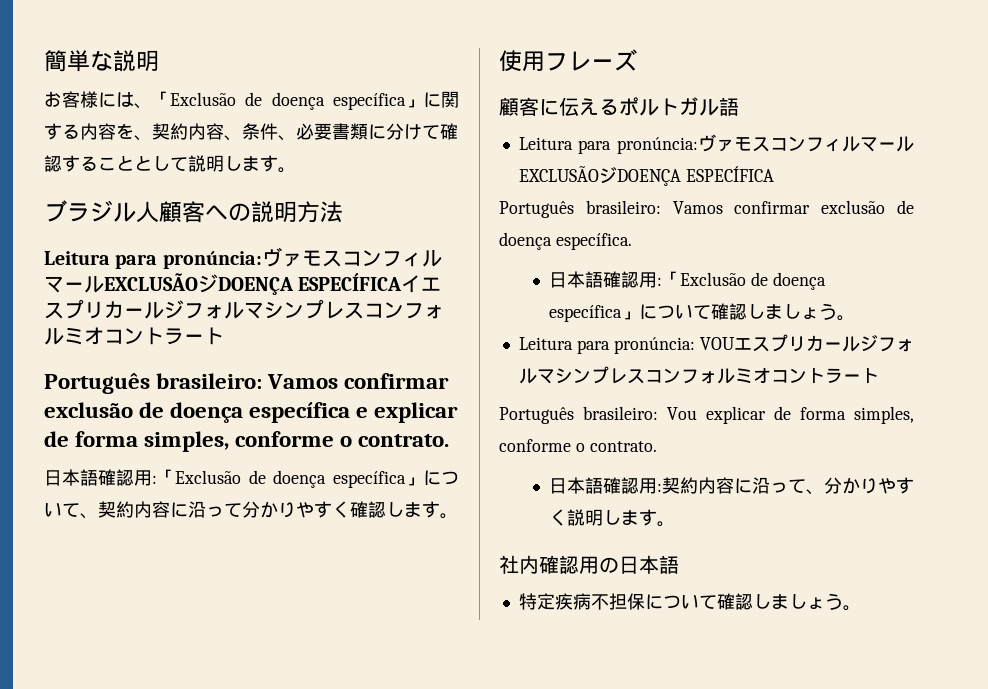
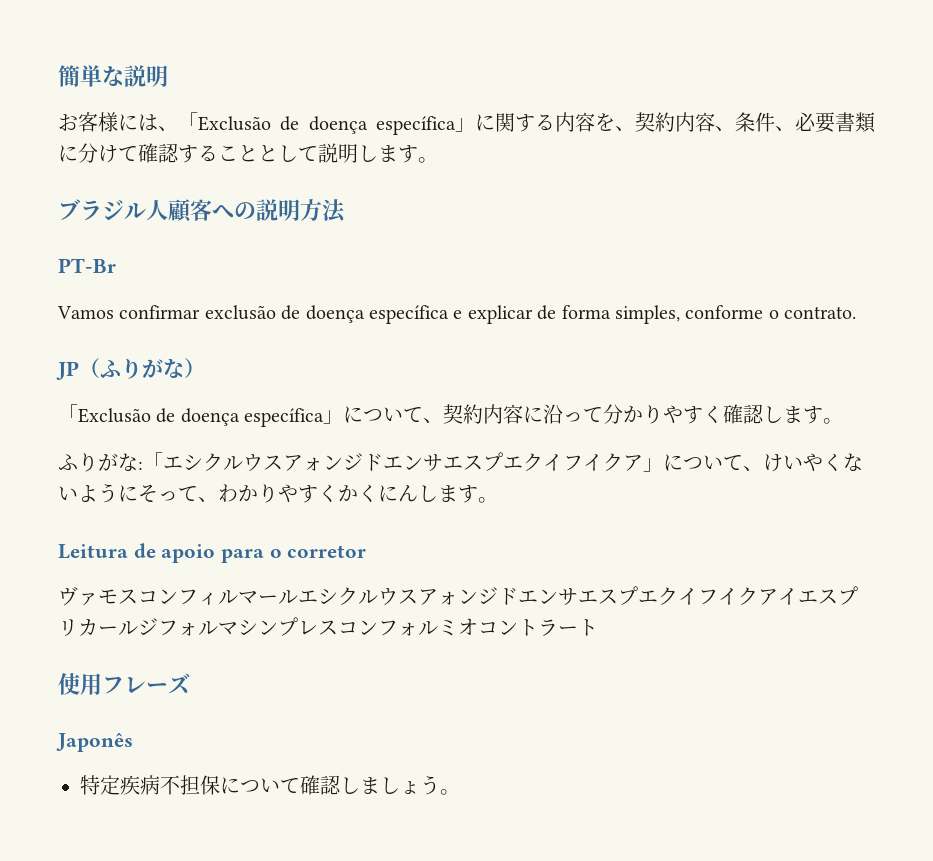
[44,247,442,269] [44,273,403,295] Leitura para pronúncia:ヴァモスコンフィルマールEXCLUSÃOジDOENÇA ESPECÍFICA -> [58,258,116,273] [57,305,857,324] [56,358,205,380] [58,404,844,427] [58,452,863,472] [58,483,498,503] [58,543,367,563] [58,586,778,606] PT-Br // Vamos confirmar exclusão de doença específica e explicar de forma simples, conforme o contrato. // JP（ふりがな） // 「Exclusão de doença específica」について、契約内容に沿って分かりやすく確認します。 // ふりがな:「エシクルウスアォンジドエンサエスプエクイフイクア」について、けいやくないようにそって、わかりやすくかくにんします。 // Leitura de apoio para o corretor // ヴァモスコンフィルマールエシクルウスアォンジドエンサエスプエクイフイクア
[44,373,450,394] [44,402,459,423] [44,431,450,452] [44,469,460,488] [44,501,458,519] [499,49,637,72] [499,97,739,116] [518,134,914,154] [518,166,774,186] [499,200,914,218] [499,232,632,250] [548,271,826,290] [548,303,855,322] [518,334,914,354] [518,366,879,384] [499,406,914,424] [499,439,657,452] [548,477,914,495] [548,509,675,527] [499,555,679,574] Português brasileiro: Vamos confirmar exclusão de doença específica e explicar de forma simples, conforme o contrato. // 日本語確認用:「Exclusão de doença específica」について、契約内容に沿って分かりやすく確認します。 // 使用フレーズ // 顧客に伝えるポルトガル語 // Leitura para pronúncia:ヴァモスコンフィルマールEXCLUSÃOジDOENÇA ESPECÍFICA // Português brasileiro: Vamos confirmar exclusão de doença específica. // 日本語確認用:「Exclusão de doença específica」について確認しましょう。 // Leitura para pronúncia: VOUエスプリカールジフォルマシンプレスコンフォルミオコントラート // Português brasileiro: Vou explicar de forma simples, conforme o contrato. // 日本語確認用:契約内容に沿って、分かりやすく説明します。 // 社内確認用の日本語 -> [58,673,190,695] [56,733,133,752] 使用フレーズ // Japonês

